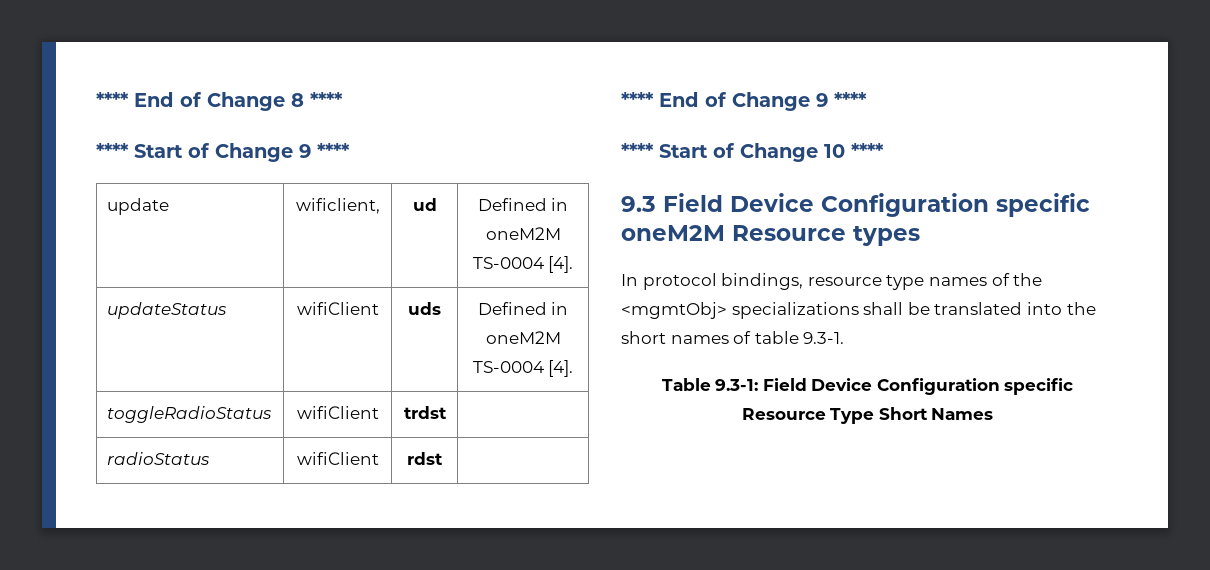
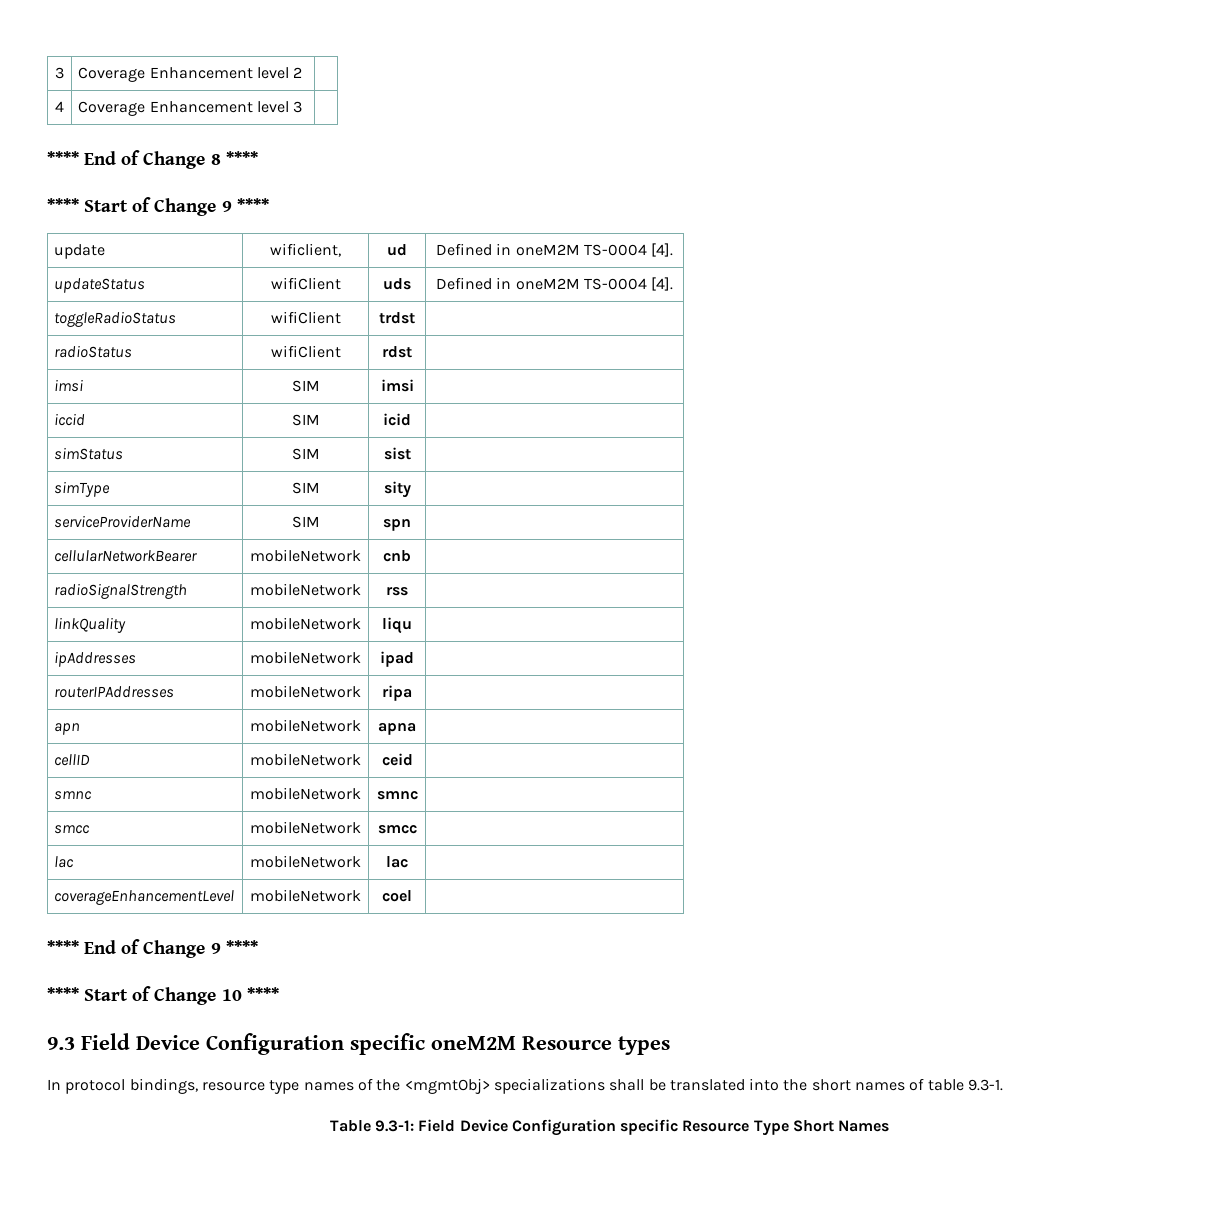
(96, 99) none -> [55,67,64,79] [78,67,303,82] [55,101,64,112] [78,101,303,116] 3 | Coverage Enhancement level 2 | // 4 | Coverage Enhancement level 3 | //
(443, 458) none -> [54,379,84,392] [291,380,320,392] [380,379,414,392] [54,413,86,426] [291,414,320,426] [383,413,411,426] [54,447,124,460] [291,448,320,460] [383,447,411,460] [54,481,111,497] [291,482,320,494] [383,481,411,498] [54,515,192,528] [291,516,320,528] [383,519,411,531] [54,550,198,562] [250,549,361,562] [383,550,411,562] [54,583,188,599] [250,583,361,596] [386,587,408,596] [54,617,127,633] [250,617,361,630] [382,617,412,634] [54,651,137,667] [250,651,361,664] [380,651,414,667] [54,686,175,698] [250,685,361,698] [382,685,412,701] [54,723,81,735] [250,719,361,732] [378,723,416,735] [54,754,91,766] [250,753,361,766] [381,753,413,766] [54,791,93,800] [250,787,361,800] [376,791,418,800] [54,825,91,834] [250,821,361,834] [377,825,417,834] [54,856,75,868] [250,855,361,868] [386,856,408,868] [54,890,235,905] [250,889,361,902] [382,890,412,902] // imsi | SIM | imsi | // iccid | SIM | icid | // simStatus | SIM | sist | // simType | SIM | sity | // serviceProviderName | SIM | spn | // cellularNetworkBearer | mobileNetwork | cnb | // radioSignalStrength | mobileNetwork | rss | // linkQuality | mobileNetwork | liqu | // ipAddresses | mobileNetwork | ipad | // routerIPAddresses | mobileNetwork | ripa | // apn | mobileNetwork | apna | // cellID | mobileNetwork | ceid | // smnc | mobileNetwork | smnc | // smcc | mobileNetwork | smcc | // lac | mobileNetwork | lac | // coverageEnhancementLevel | mobileNetwork | coel |

